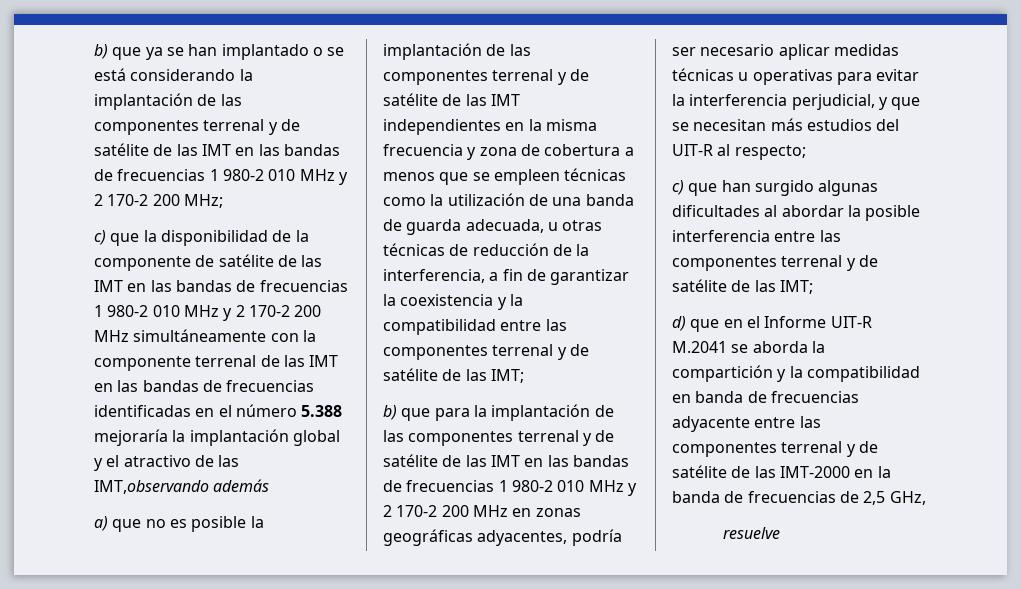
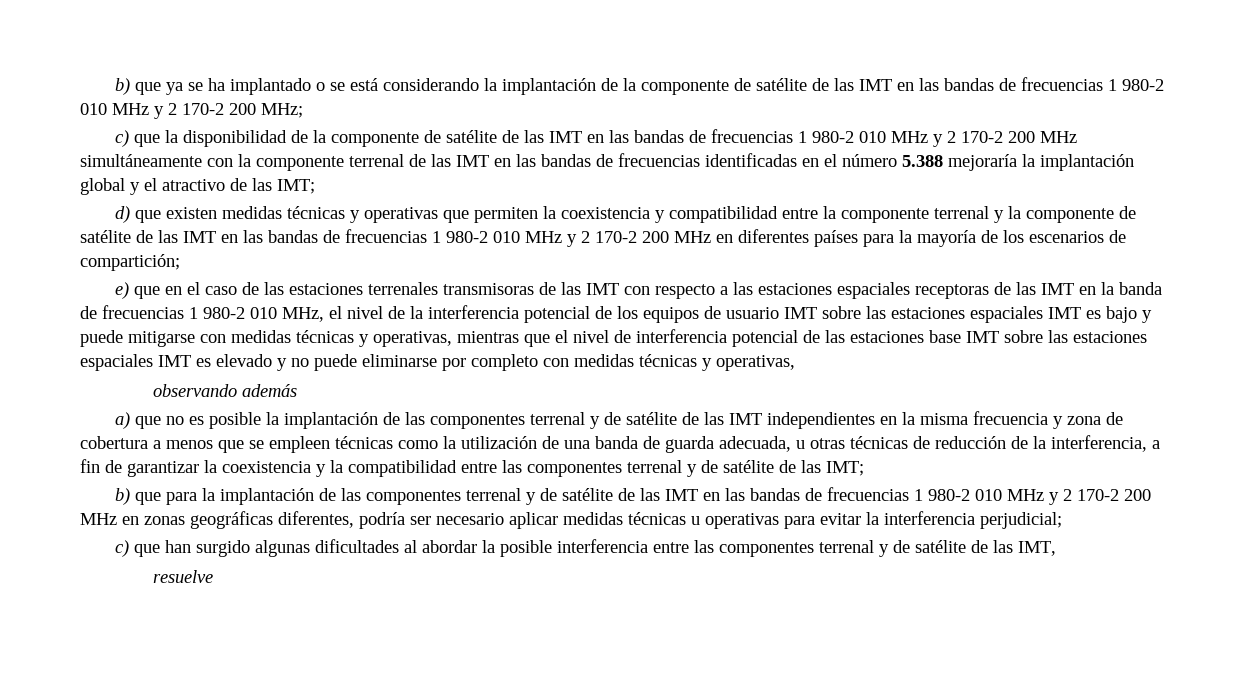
[188,44,218,56] han -> [208,78,226,91] ha
[220,94,242,106] [94,119,278,135] las componentes terrenal y -> [623,78,730,95] la componente
[94,480,209,494] IMT,observando -> [277,179,315,194] [115,206,1137,223] [80,229,1126,247] [80,254,180,271] [115,282,1163,299] [80,305,1152,323] [80,329,1147,347] [80,354,795,371] [153,384,238,397] IMT; // d) que existen medidas técnicas y operativas que permiten la coexistencia y compatibilidad entre la componente terrenal y la componente de satélite de las IMT en las bandas de frecuencias 1 980-2 010 MHz y 2 170-2 200 MHz en diferentes países para la mayoría de los escenarios de compartición; // e) que en el caso de las estaciones terrenales transmisoras de las IMT con respecto a las estaciones espaciales receptoras de las IMT en la banda de frecuencias 1 980-2 010 MHz, el nivel de la interferencia potencial de los equipos de usuario IMT sobre las estaciones espaciales IMT es bajo y puede mitigarse con medidas técnicas y operativas, mientras que el nivel de interferencia potencial de las estaciones base IMT sobre las estaciones espaciales IMT es elevado y no puede eliminarse por completo con medidas técnicas y operativas, // observando
[477,530,568,546] adyacentes, -> [278,511,354,528] diferentes,
[791,94,921,110] [672,118,900,131] [672,144,806,160] perjudicial, y que se necesitan más estudios del UIT-R al respecto; -> [980,512,1062,529] perjudicial;
[779,280,813,294] [672,316,872,332] [672,341,825,353] [672,365,920,382] [672,391,859,403] [672,416,821,432] [672,441,878,457] [672,465,891,478] [672,491,926,505] IMT; // d) que en el Informe UIT-R M.2041 se aborda la compartición y la compatibilidad en banda de frecuencias adyacente entre las componentes terrenal y de satélite de las IMT-2000 en la banda de frecuencias de 2,5 GHz, -> [1018,541,1057,556] IMT,

